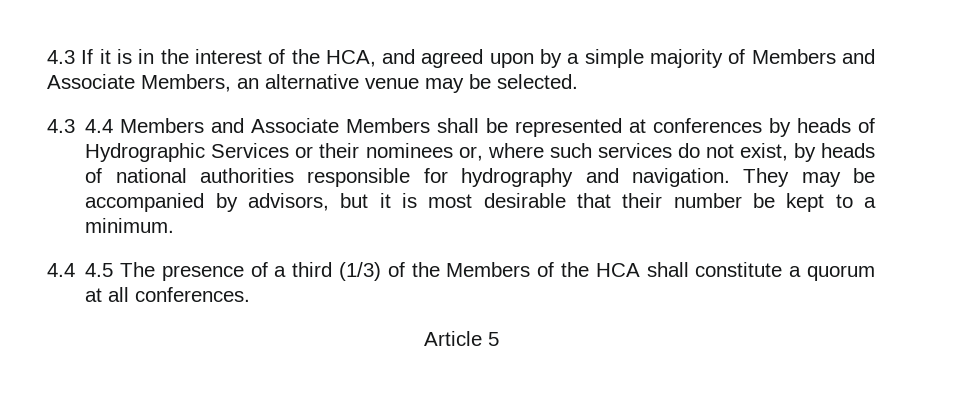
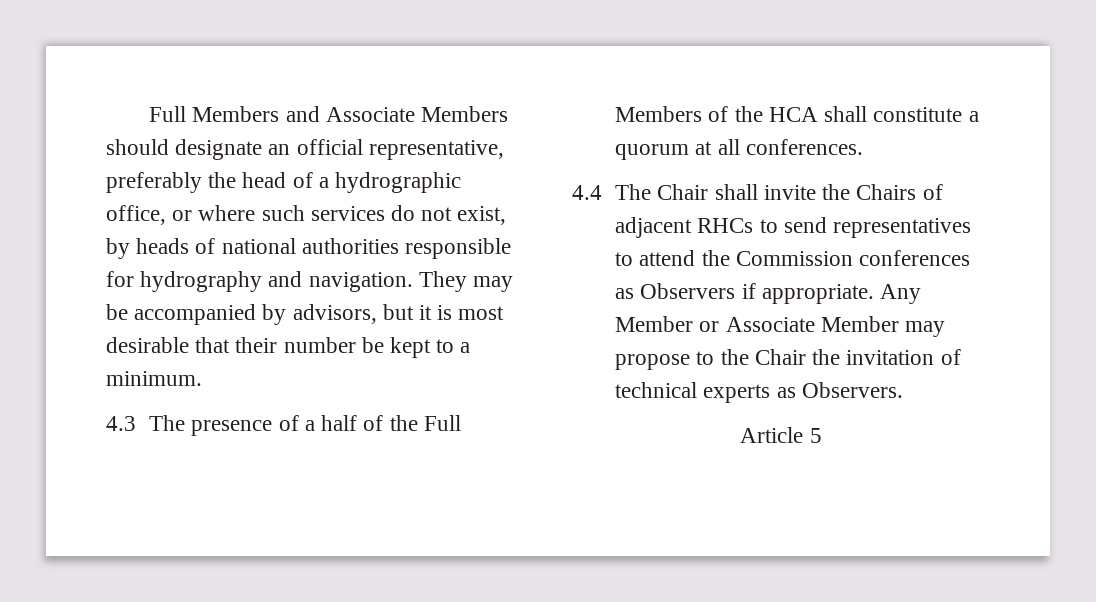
[47,49,875,68] [47,74,578,93] [47,118,875,137] [85,143,483,162] 4.3 If it is in the interest of the HCA, and agreed upon by a simple majority of Members and Associate Members, an alternative venue may be selected. // 4.3 4.4 Members and Associate Members shall be represented at conferences by heads of Hydrographic Services or their nominees or, -> [149,106,508,122] [106,139,504,160] [106,172,462,193] [106,205,193,225] Full Members and Associate Members should designate an official representative, preferably the head of a hydrographic office, or
[47,263,114,277] 4.4 4.5 -> [106,416,136,431] 4.3
[292,262,440,281] third (1/3) of the -> [321,415,461,431] half of the Full
(251, 294) none -> [572,184,943,200] [615,217,972,238] [615,250,971,266] [615,283,922,304] [615,316,946,337] [615,349,961,370] [615,382,903,403] // 4.4 The Chair shall invite the Chairs of adjacent RHCs to send representatives to attend the Commission conferences as Observers if appropriate. Any Member or Associate Member may propose to the Chair the invitation of technical experts as Observers.

